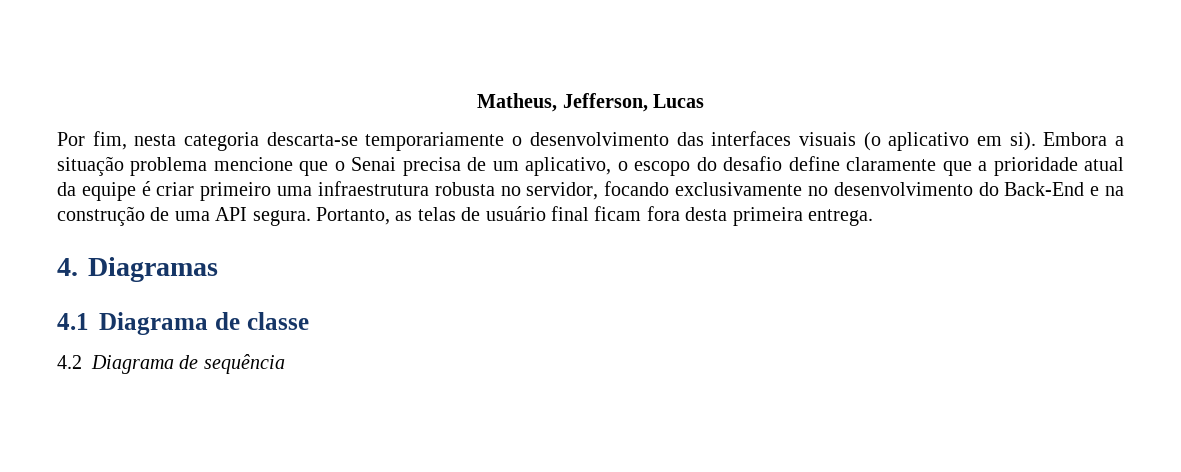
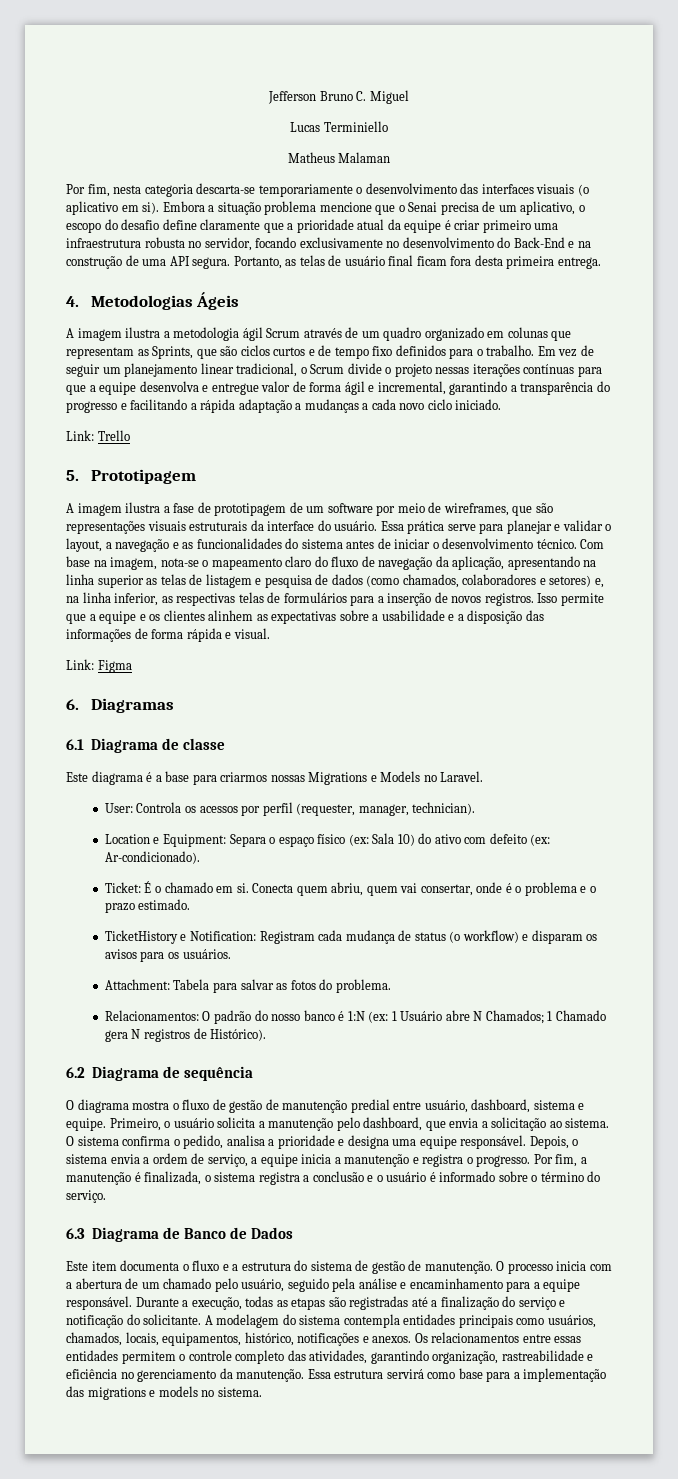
[477,93,704,112] Matheus, Jefferson, Lucas -> [268,90,409,104] [290,121,388,132] [287,152,391,163] Jefferson Bruno C. Miguel // Lucas Terminiello // Matheus Malaman
(78, 267) none -> [90,292,240,310] [66,327,572,341] [66,345,594,359] [66,363,602,377] [66,381,610,395] [66,399,502,413] [66,430,130,441] [66,469,196,484] [66,502,553,516] [66,520,612,534] [66,538,605,552] [66,556,597,570] [66,574,604,588] [66,592,604,606] [66,610,544,624] [66,628,270,642] [66,659,132,673] [66,699,79,710] Metodologias Ágeis // A imagem ilustra a metodologia ágil Scrum através de um quadro organizado em colunas que representam as Sprints, que são ciclos curtos e de tempo fixo definidos para o trabalho. Em vez de seguir um planejamento linear tradicional, o Scrum divide o projeto nessas iterações contínuas para que a equipe desenvolva e entregue valor de forma ágil e incremental, garantindo a transparência do progresso e facilitando a rápida adaptação a mudanças a cada novo ciclo iniciado. // Link: Trello // 5. Prototipagem // A imagem ilustra a fase de prototipagem de um software por meio de wireframes, que são representações visuais estruturais da interface do usuário. Essa prática serve para planejar e validar o layout, a navegação e as funcionalidades do sistema antes de iniciar o desenvolvimento técnico. Com base na imagem, nota-se o mapeamento claro do fluxo de navegação da aplicação, apresentando na linha superior as telas de listagem e pesquisa de dados (como chamados, colaboradores e setores) e, na linha inferior, as respectivas telas de formulários para a inserção de novos registros. Isso permite que a equipe e os clientes alinhem as expectativas sobre a usabilidade e a disposição das informações de forma rápida e visual. // Link: Figma // 6.
[57,313,89,330] 4.1 -> [66,739,84,750] 6.1
[57,354,285,374] 4.2 Diagrama de sequência -> [66,771,484,785] [104,802,476,816] [104,833,551,847] [104,851,200,864] [104,881,596,896] [104,899,191,913] [104,930,598,944] [104,949,231,962] [104,979,391,993] [104,1010,606,1024] [104,1028,267,1042] [66,1066,253,1081] [66,1099,585,1113] [66,1117,610,1131] [66,1135,579,1149] [66,1153,587,1167] [66,1171,601,1185] [66,1190,106,1203] [66,1227,293,1242] [66,1260,612,1274] [66,1278,581,1292] [66,1296,566,1310] [66,1314,596,1328] [66,1332,582,1346] [66,1350,594,1364] [66,1368,607,1382] [66,1386,262,1400] Este diagrama é a base para criarmos nossas Migrations e Models no Laravel. // User: Controla os acessos por perfil (requester, manager, technician). // Location e Equipment: Separa o espaço físico (ex: Sala 10) do ativo com defeito (ex: Ar-condicionado). // Ticket: É o chamado em si. Conecta quem abriu, quem vai consertar, onde é o problema e o prazo estimado. // TicketHistory e Notification: Registram cada mudança de status (o workflow) e disparam os avisos para os usuários. // Attachment: Tabela para salvar as fotos do problema. // Relacionamentos: O padrão do nosso banco é 1:N (ex: 1 Usuário abre N Chamados; 1 Chamado gera N registros de Histórico). // 6.2 Diagrama de sequência // O diagrama mostra o fluxo de gestão de manutenção predial entre usuário, dashboard, sistema e equipe. Primeiro, o usuário solicita a manutenção pelo dashboard, que envia a solicitação ao sistema. O sistema confirma o pedido, analisa a prioridade e designa uma equipe responsável. Depois, o sistema envia a ordem de serviço, a equipe inicia a manutenção e registra o progresso. Por fim, a manutenção é finalizada, o sistema registra a conclusão e o usuário é informado sobre o término do serviço. // 6.3 Diagrama de Banco de Dados // Este item documenta o fluxo e a estrutura do sistema de gestão de manutenção. O processo inicia com a abertura de um chamado pelo usuário, seguido pela análise e encaminhamento para a equipe responsável. Durante a execução, todas as etapas são registradas até a finalização do serviço e notificação do solicitante. A modelagem do sistema contempla entidades principais como usuários, chamados, locais, equipamentos, histórico, notificações e anexos. Os relacionamentos entre essas entidades permitem o controle completo das atividades, garantindo organização, rastreabilidade e eficiência no gerenciamento da manutenção. Essa estrutura servirá como base para a implementação das migrations e models no sistema.

